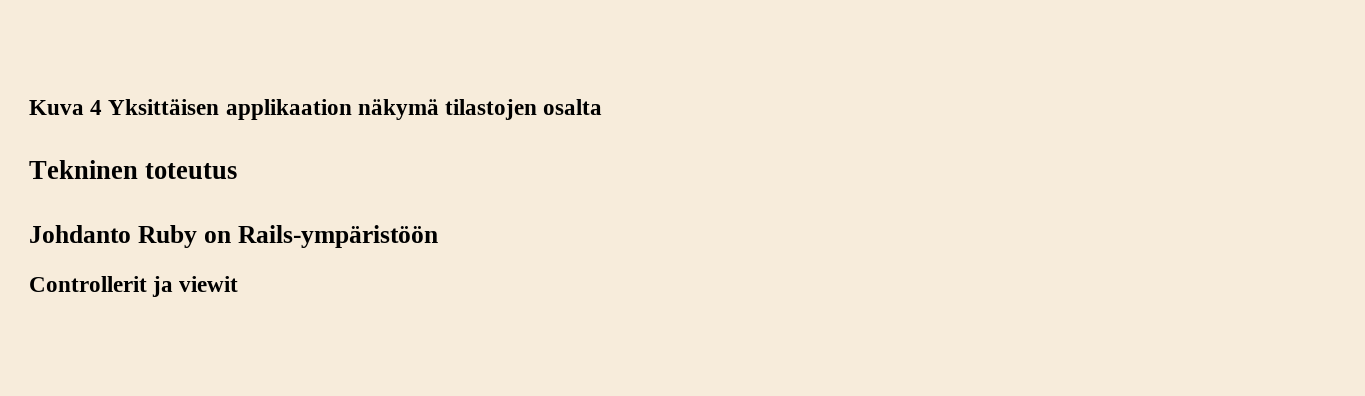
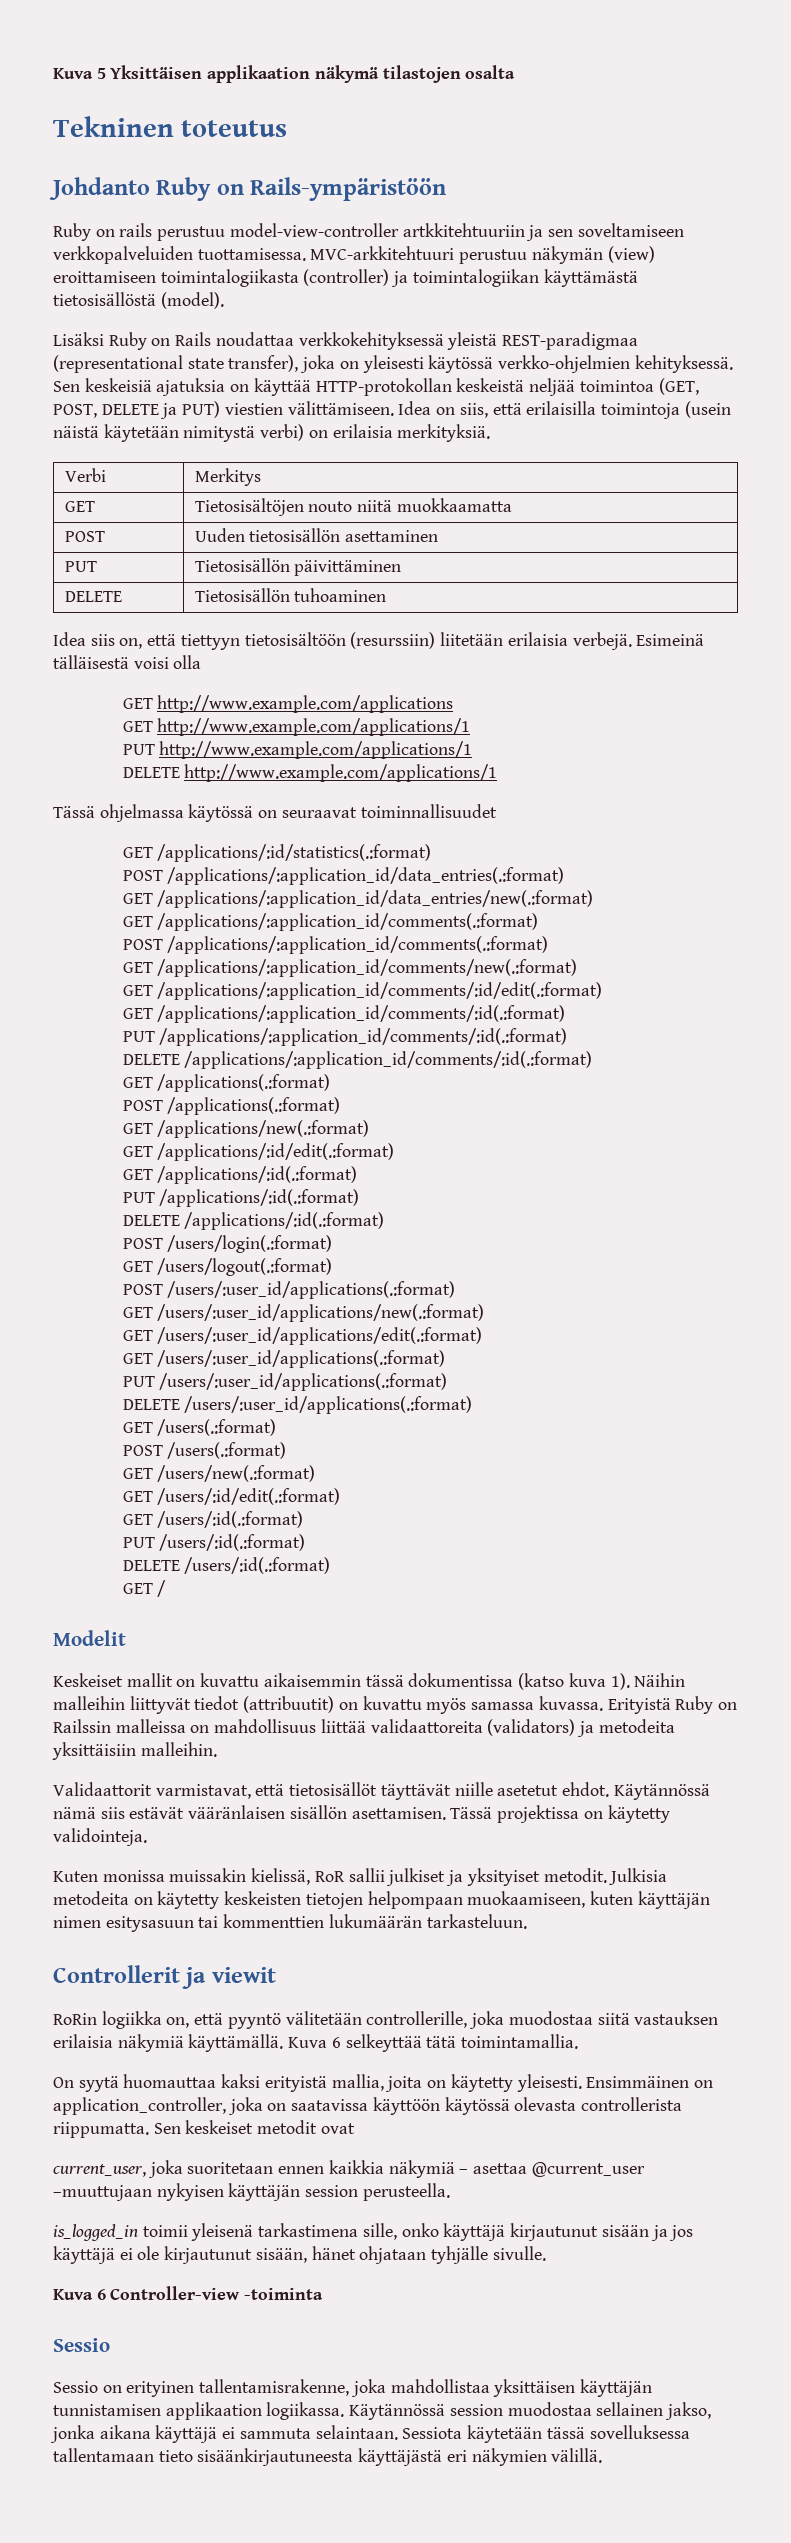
[29,100,103,115] Kuva 4 -> [53,68,106,79] Kuva 5
[29,276,239,297] Controllerit ja viewit -> [53,223,684,241] [53,246,655,264] [53,269,638,287] [53,292,224,309] [53,332,639,350] [53,355,733,373] [53,378,699,396] [53,401,731,419] [53,424,491,442] [64,468,106,482] [194,468,261,486] [64,501,95,512] [194,498,512,516] [64,531,105,542] [194,528,439,542] [64,561,97,572] [194,558,402,576] [64,591,122,602] [194,588,387,602] [53,632,705,650] [53,655,202,669] [122,695,454,713] [122,718,471,736] [122,741,473,759] [122,764,498,782] [53,804,497,822] [122,844,432,862] [122,867,565,885] [122,890,594,908] [122,913,539,931] [122,936,549,954] [122,959,578,977] [122,982,603,1000] [122,1005,566,1023] [122,1028,568,1046] [122,1051,593,1069] [122,1074,331,1092] [122,1097,341,1115] [122,1120,370,1138] [122,1143,395,1161] [122,1166,358,1184] [122,1189,360,1207] [122,1212,385,1230] [122,1235,333,1253] [122,1258,333,1276] [122,1281,456,1299] [122,1304,485,1322] [122,1327,483,1345] [122,1350,446,1368] [122,1373,448,1391] [122,1396,473,1414] [122,1419,277,1436] [122,1442,287,1459] [122,1465,316,1482] [122,1488,341,1505] [122,1511,304,1528] [122,1534,306,1551] [122,1557,331,1574] [122,1580,167,1597] [53,1630,126,1646] [53,1673,686,1690] [53,1696,737,1714] [53,1719,675,1737] [52,1742,217,1760] [53,1782,710,1800] [53,1805,670,1823] [53,1828,147,1846] [53,1868,668,1886] [53,1891,710,1909] [53,1914,527,1932] [53,1965,276,1989] [53,2011,719,2029] [53,2034,579,2052] [53,2074,713,2092] [53,2097,683,2115] [53,2120,355,2138] [53,2160,645,2178] [53,2183,450,2201] [53,2223,694,2241] [53,2246,546,2264] [53,2286,324,2300] [53,2338,110,2352] [53,2379,653,2397] [53,2402,712,2420] [50,2425,690,2443] [53,2448,603,2466] Ruby on rails perustuu model-view-controller artkkitehtuuriin ja sen soveltamiseen verkkopalveluiden tuottamisessa. MVC-arkkitehtuuri perustuu näkymän (view) eroittamiseen toimintalogiikasta (controller) ja toimintalogiikan käyttämästä tietosisällöstä (model). // Lisäksi Ruby on Rails noudattaa verkkokehityksessä yleistä REST-paradigmaa (representational state transfer), joka on yleisesti käytössä verkko-ohjelmien kehityksessä. Sen keskeisiä ajatuksia on käyttää HTTP-protokollan keskeistä neljää toimintoa (GET, POST, DELETE ja PUT) viestien välittämiseen. Idea on siis, että erilaisilla toimintoja (usein näistä käytetään nimitystä verbi) on erilaisia merkityksiä. // Verbi | Merkitys // GET | Tietosisältöjen nouto niitä muokkaamatta // POST | Uuden tietosisällön asettaminen // PUT | Tietosisällön päivittäminen // DELETE | Tietosisällön tuhoaminen // Idea siis on, että tiettyyn tietosisältöön (resurssiin) liitetään erilaisia verbejä. Esimeinä tälläisestä voisi olla // GET http://www.example.com/applications // GET http://www.example.com/applications/1 // PUT http://www.example.com/applications/1 // DELETE http://www.example.com/applications/1 // Tässä ohjelmassa käytössä on seuraavat toiminnallisuudet // GET /applications/:id/statistics(.:format) // POST /applications/:application_id/data_entries(.:format) // GET /applications/:application_id/data_entries/new(.:format) // GET /applications/:application_id/comments(.:format) // POST /applications/:application_id/comments(.:format) // GET /applications/:application_id/comments/new(.:format) // GET /applications/:application_id/comments/:id/edit(.:format) // GET /applications/:application_id/comments/:id(.:format) // PUT /applications/:application_id/comments/:id(.:format) // DELETE /applications/:application_id/comments/:id(.:format) // GET /applications(.:format) // POST /applications(.:format) // GET /applications/new(.:format) // GET /applications/:id/edit(.:format) // GET /applications/:id(.:format) // PUT /applications/:id(.:format) // DELETE /applications/:id(.:format) // POST /users/login(.:format) // GET /users/logout(.:format) // POST /users/:user_id/applications(.:format) // GET /users/:user_id/applications/new(.:format) // GET /users/:user_id/applications/edit(.:format) // GET /users/:user_id/applications(.:format) // PUT /users/:user_id/applications(.:format) // DELETE /users/:user_id/applications(.:format) // GET /users(.:format) // POST /users(.:format) // GET /users/new(.:format) // GET /users/:id/edit(.:format) // GET /users/:id(.:format) // PUT /users/:id(.:format) // DELETE /users/:id(.:format) // GET / // Modelit // Keskeiset mallit on kuvattu aikaisemmin tässä dokumentissa (katso kuva 1). Näihin malleihin liittyvät tiedot (attribuutit) on kuvattu myös samassa kuvassa. Erityistä Ruby on Railssin malleissa on mahdollisuus liittää validaattoreita (validators) ja metodeita yksittäisiin malleihin. // Validaattorit varmistavat, että tietosisällöt täyttävät niille asetetut ehdot. Käytännössä nämä siis estävät vääränlaisen sisällön asettamisen. Tässä projektissa on käytetty validointeja. // Kuten monissa muissakin kielissä, RoR sallii julkiset ja yksityiset metodit. Julkisia metodeita on käytetty keskeisten tietojen helpompaan muokaamiseen, kuten käyttäjän nimen esitysasuun tai kommenttien lukumäärän tarkasteluun. // Controllerit ja viewit // RoRin logiikka on, että pyyntö välitetään controllerille, joka muodostaa siitä vastauksen erilaisia näkymiä käyttämällä. Kuva 6 selkeyttää tätä toimintamallia. // On syytä huomauttaa kaksi erityistä mallia, joita on käytetty yleisesti. Ensimmäinen on application_controller, joka on saatavissa käyttöön käytössä olevasta controllerista riippumatta. Sen keskeiset metodit ovat // current_user, joka suoritetaan ennen kaikkia näkymiä – asettaa @current_user –muuttujaan nykyisen käyttäjän session perusteella. // is_logged_in toimii yleisenä tarkastimena sille, onko käyttäjä kirjautunut sisään ja jos käyttäjä ei ole kirjautunut sisään, hänet ohjataan tyhjälle sivulle. // Kuva 6 Controller-view -toiminta // Sessio // Sessio on erityinen tallentamisrakenne, joka mahdollistaa yksittäisen käyttäjän tunnistamisen applikaation logiikassa. Käytännössä session muodostaa sellainen jakso, jonka aikana käyttäjä ei sammuta selaintaan. Sessiota käytetään tässä sovelluksessa tallentamaan tieto sisäänkirjautuneesta käyttäjästä eri näkymien välillä.

